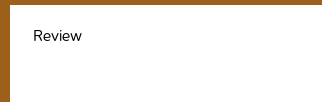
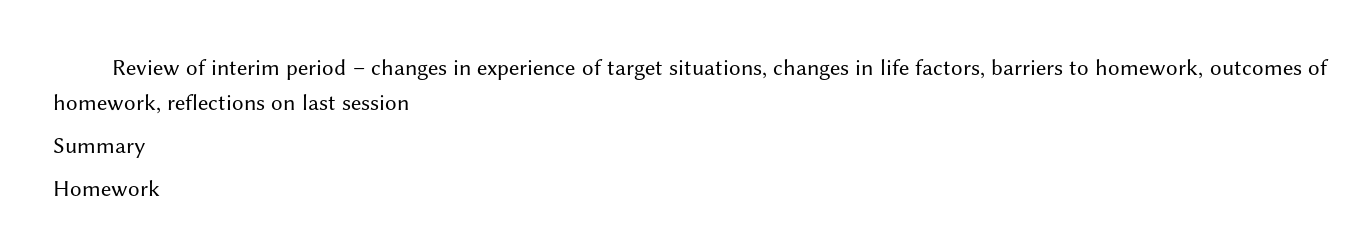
(82, 35) none -> [186,59,1329,80] [53,94,409,114] [53,138,146,158] [53,180,160,197] of interim period – changes in experience of target situations, changes in life factors, barriers to homework, outcomes of homework, reflections on last session // Summary // Homework

